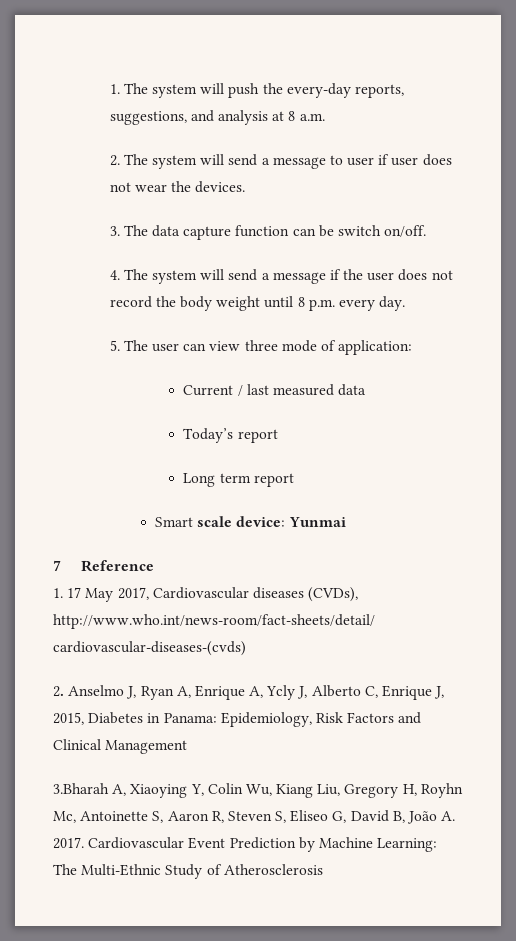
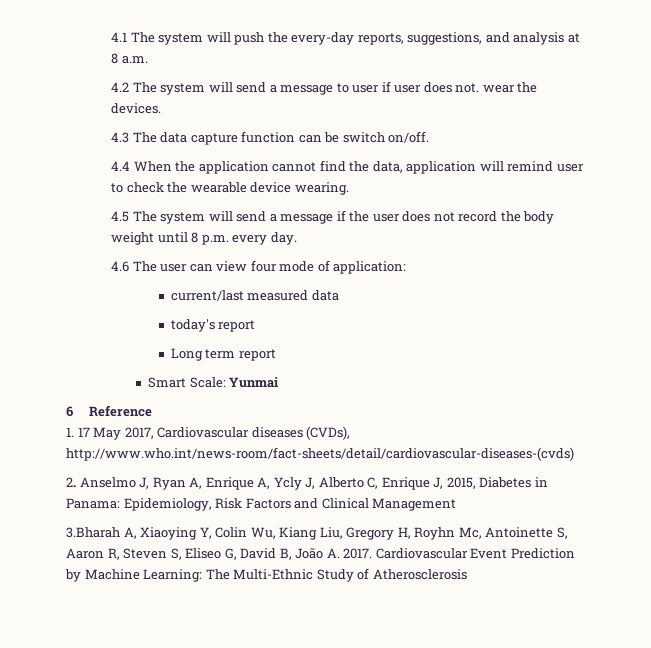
[109,84,120,94] 1. -> [111,32,128,42] 4.1
[109,155,120,166] 2. -> [111,82,130,92] 4.2
[109,182,131,192] not -> [455,83,480,93] not.
[109,226,120,236] 3. -> [111,132,130,143] 4.3
[109,270,120,280] 4. -> [111,160,584,174] [111,182,349,195] [111,211,130,222] 4.4 When the application cannot find the data, application will remind user to check the wearable device wearing. // 4.5
[109,340,120,351] 5. -> [111,261,130,272] 4.6
[244,340,278,351] three -> [250,260,277,272] four
[183,384,269,396] Current / last -> [170,290,244,301] current/last
[183,428,234,443] Today’s -> [170,319,215,332] today's
[197,516,286,527] scale device: -> [189,377,226,388] Scale:
[53,560,61,571] 7 -> [66,406,73,417] 6

